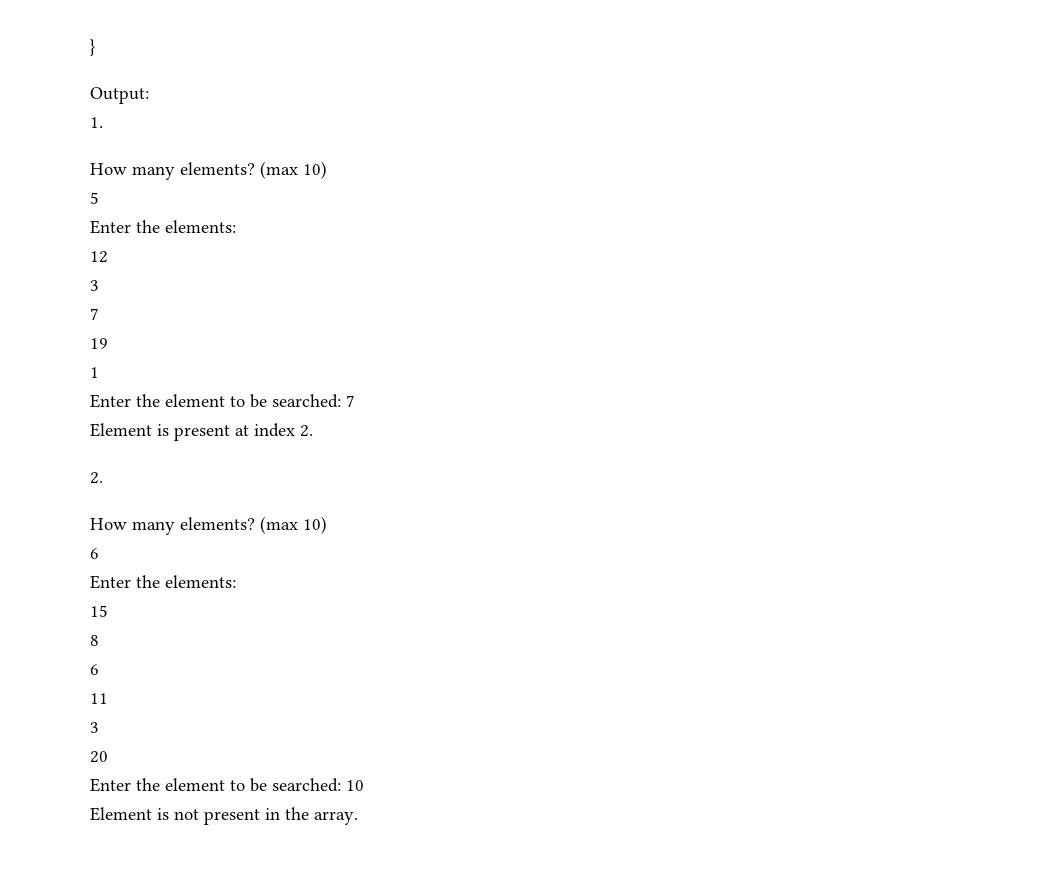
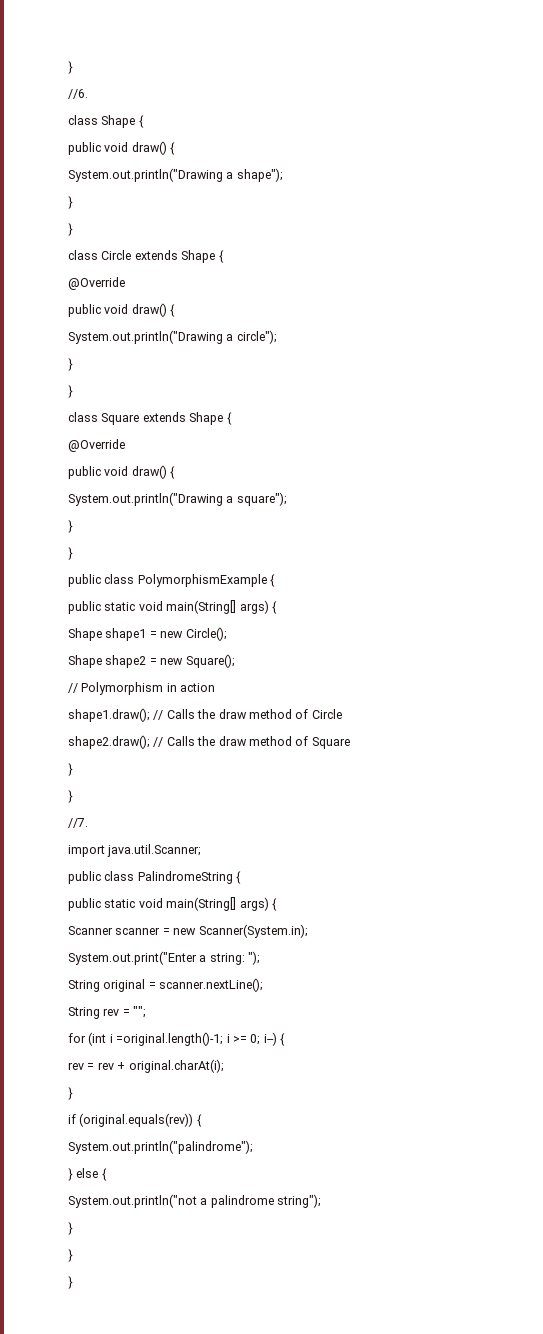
[90,39,95,56] [90,87,149,104] [90,117,103,128] [90,161,327,180] [90,192,99,204] [90,220,236,234] [90,251,108,263] [90,280,99,291] [90,308,99,320] [90,338,108,349] [90,367,99,378] [90,394,355,408] [90,423,313,441] [90,472,103,484] [90,516,327,535] [90,548,99,559] [90,575,236,589] [90,605,108,617] [90,635,99,646] [90,664,99,675] [90,693,108,704] [90,722,99,733] [90,751,108,763] [90,778,364,792] [90,807,358,825] } // Output: // 1. // How many elements? (max 10) // 5 // Enter the elements: // 12 // 3 // 7 // 19 // 1 // Enter the element to be searched: 7 // Element is present at index 2. // 2. // How many elements? (max 10) // 6 // Enter the elements: // 15 // 8 // 6 // 11 // 3 // 20 // Enter the element to be searched: 10 // Element is not present in the array. -> [68,61,73,74] [68,89,88,99] [68,115,144,128] [68,141,176,155] [68,168,283,182] [68,196,73,209] [68,223,73,236] [68,250,224,263] [68,277,125,290] [68,303,176,317] [68,330,277,344] [68,358,73,371] [68,385,73,398] [68,412,232,425] [68,439,125,452] [68,465,176,479] [68,492,287,506] [68,520,73,533] [68,547,73,560] [68,574,276,587] [68,600,277,614] [68,627,227,641] [68,654,235,668] [68,682,216,695] [68,708,342,722] [68,735,350,749] [68,763,73,776] [68,790,73,803] [68,818,88,828] [68,844,202,857] [68,871,242,884] [68,897,277,911] [68,924,308,938] [68,951,261,965] [68,978,264,992] [68,1006,147,1019] [68,1032,285,1046] [68,1059,224,1073] [68,1087,73,1100] [68,1113,202,1127] [68,1140,253,1154] [68,1168,107,1181] [68,1194,322,1208] [68,1222,73,1235] [68,1249,73,1262] [68,1276,73,1289] } // //6. // class Shape { // public void draw() { // System.out.println("Drawing a shape"); // } // } // class Circle extends Shape { // @Override // public void draw() { // System.out.println("Drawing a circle"); // } // } // class Square extends Shape { // @Override // public void draw() { // System.out.println("Drawing a square"); // } // } // public class PolymorphismExample { // public static void main(String[] args) { // Shape shape1 = new Circle(); // Shape shape2 = new Square(); // // Polymorphism in action // shape1.draw(); // Calls the draw method of Circle // shape2.draw(); // Calls the draw method of Square // } // } // //7. // import java.util.Scanner; // public class PalindromeString { // public static void main(String[] args) { // Scanner scanner = new Scanner(System.in); // System.out.print("Enter a string: "); // String original = scanner.nextLine(); // String rev = ""; // for (int i =original.length()-1; i >= 0; i--) { // rev = rev + original.charAt(i); // } // if (original.equals(rev)) { // System.out.println("palindrome"); // } else { // System.out.println("not a palindrome string"); // } // } // }

